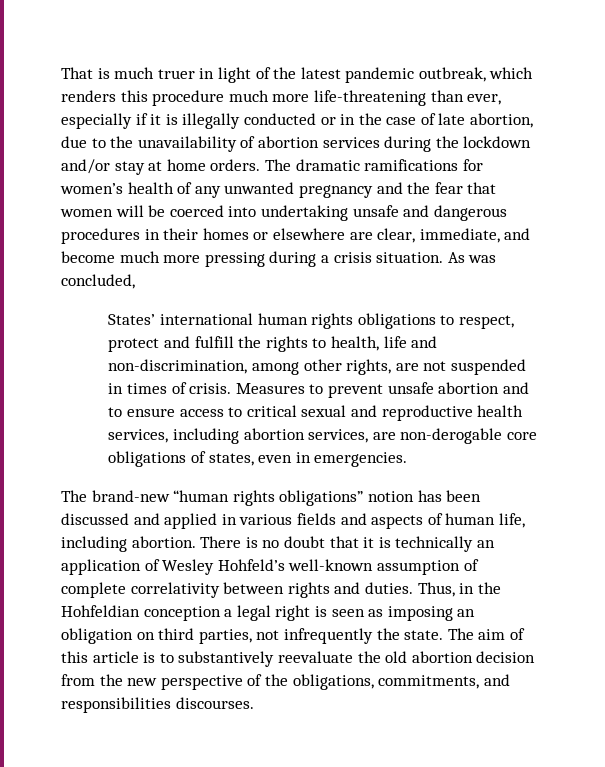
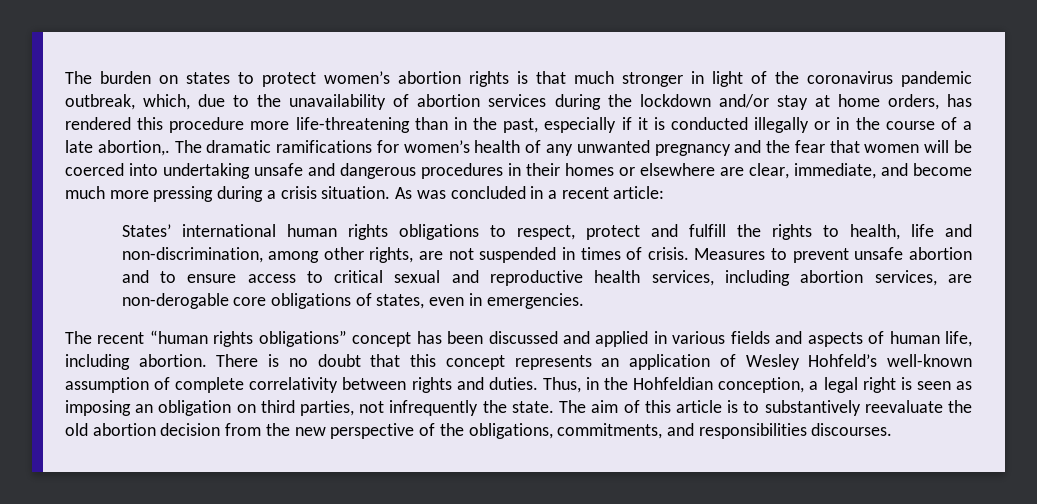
[61,67,195,79] That is much truer -> [65,71,683,87] The burden on states to protect women’s abortion rights is that much stronger
[300,67,341,79] latest -> [807,71,893,84] coronavirus
[489,67,534,79] [61,90,502,106] [61,113,534,129] which renders this procedure much more life-threatening than ever, especially if it is illegally conducted or in the case of late abortion, -> [143,94,191,110] which,
[210,159,261,171] orders. -> [887,94,972,110] [65,117,972,133] [65,140,170,156] orders, has rendered this procedure more life-threatening than in the past, especially if it is conducted illegally or in the course of a late abortion,.
[61,274,135,289] concluded, -> [450,186,665,199] concluded in a recent article:
[91,490,170,502] brand-new -> [97,332,145,344] recent
[367,491,414,502] notion -> [352,332,412,347] concept
[363,536,474,552] it is technically -> [410,354,592,370] this concept represents
[143,606,221,621] conception -> [718,377,805,393] conception,

